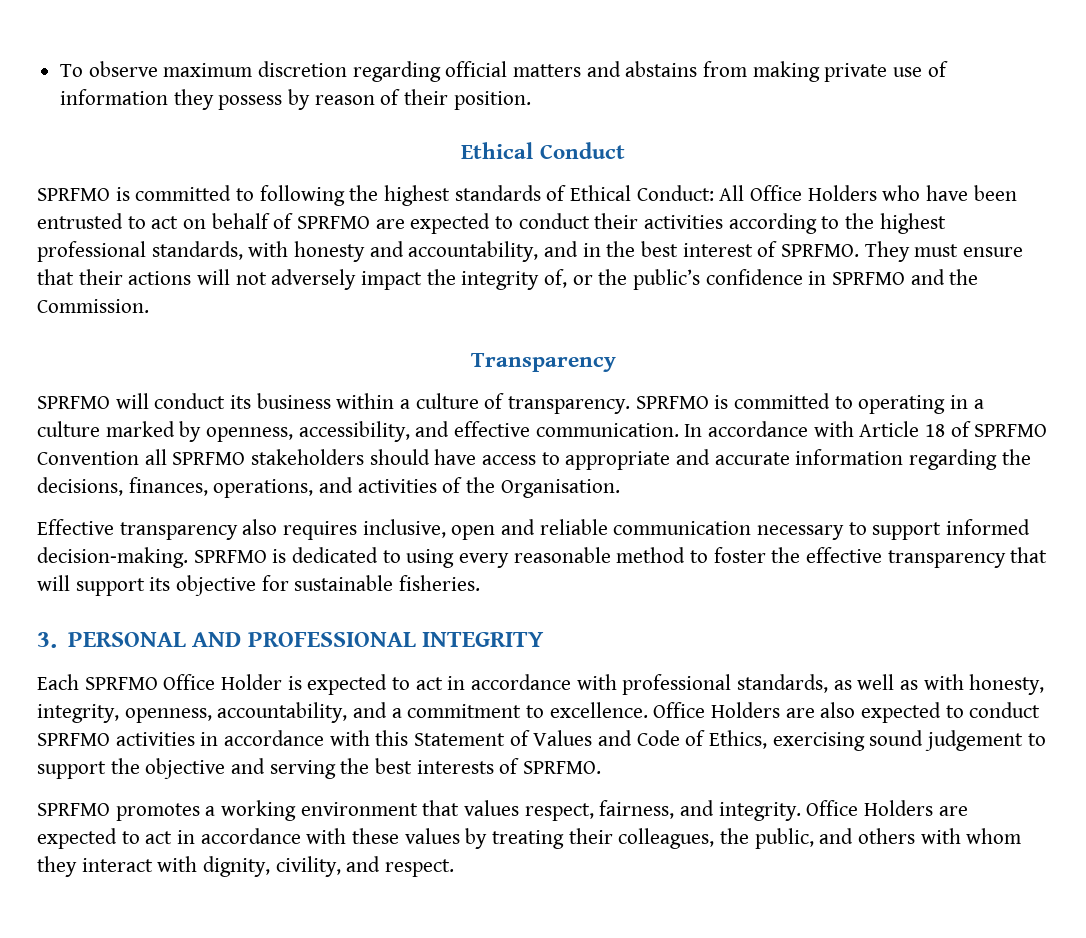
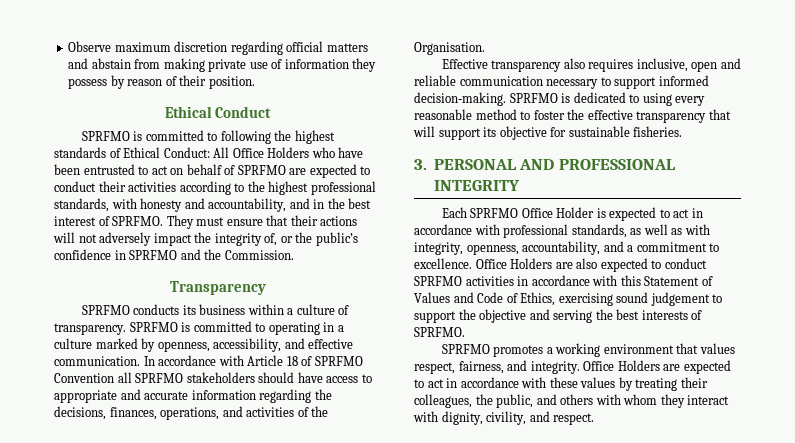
[60,61,158,77] To observe -> [68,41,112,52] Observe
[625,61,698,77] abstains -> [91,58,131,69] abstain
[115,393,226,409] will conduct -> [133,304,180,315] conducts
[969,674,1045,695] honesty, -> (710, 229) none

